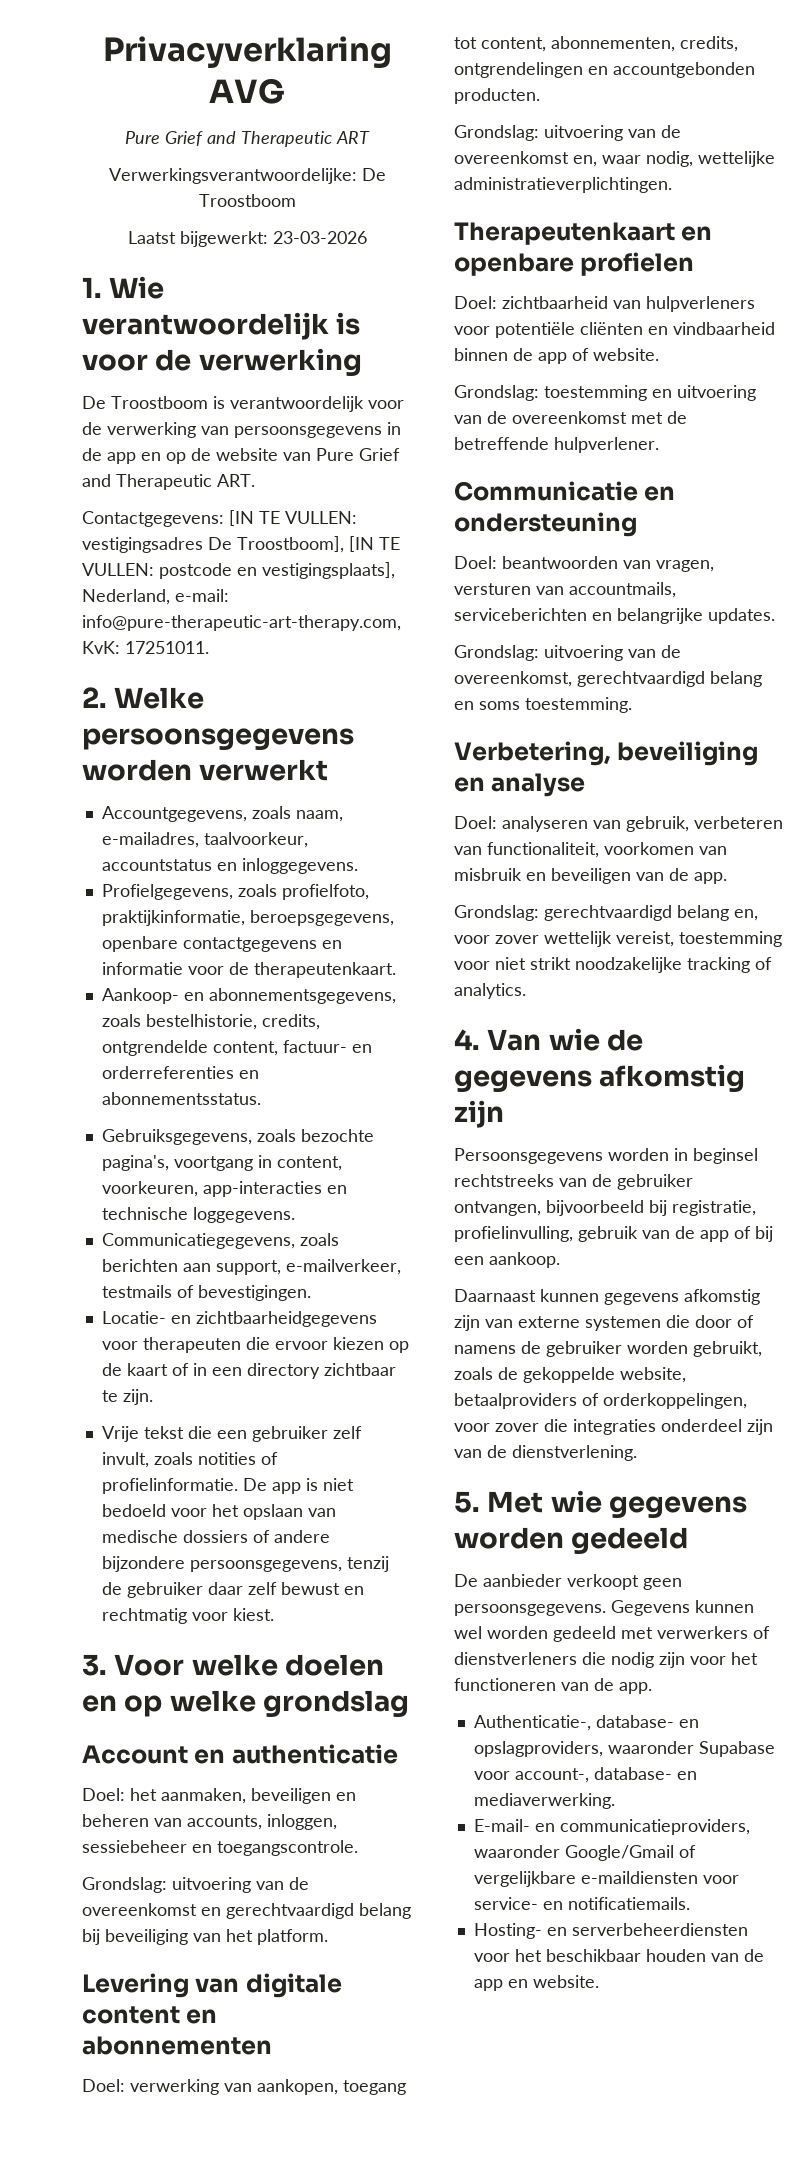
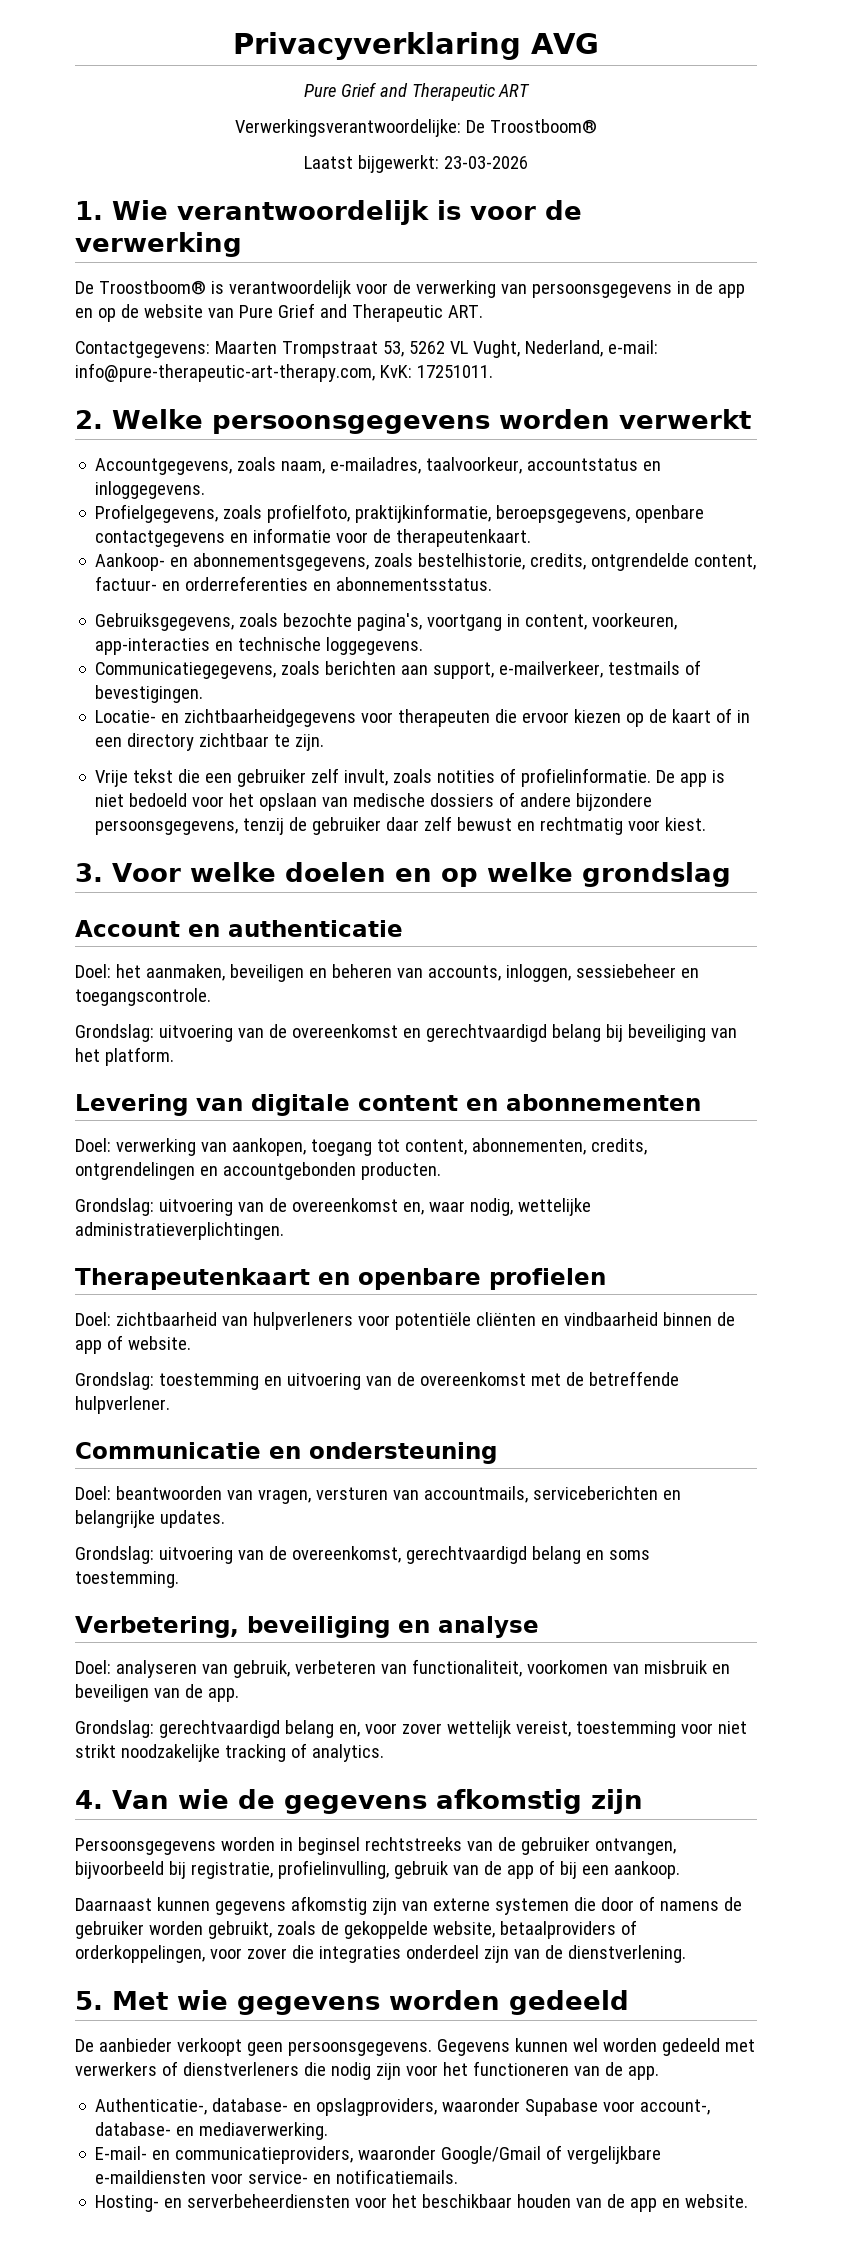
[198,194,296,207] Troostboom -> [489,119,597,134] Troostboom®
[111,396,208,409] Troostboom -> [98,280,206,295] Troostboom®
[229,510,357,526] [82,536,400,553] [82,562,395,579] [IN TE VULLEN: vestigingsadres De Troostboom], [IN TE VULLEN: postcode en vestigingsplaats], -> [214,340,520,358] Maarten Trompstraat 53, 5262 VL Vught,

